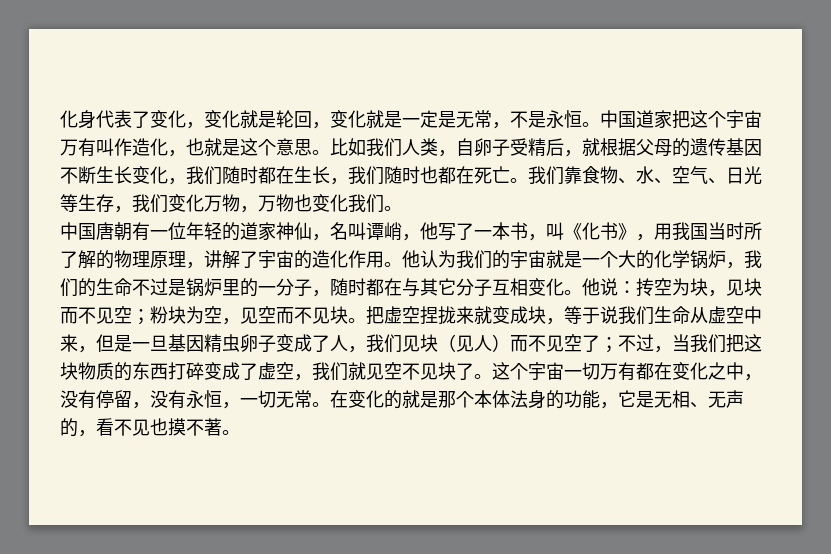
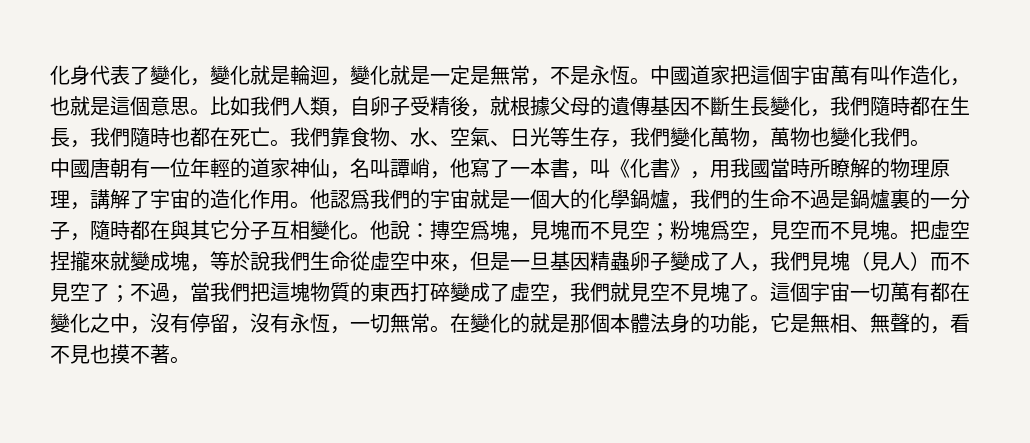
[150,110,348,129] 变化，变化就是轮回，变 -> [150,65,370,86] 變化，變化就是輪迴，變
[456,111,474,128] 无 -> [490,65,510,85] 無
[564,110,762,129] [60,139,78,156] 恒。中国道家把这个宇宙万 -> [610,65,850,85] 恆。中國道家把這個宇宙萬
[240,138,276,156] 这个 -> [110,96,150,116] 這個
[384,138,438,157] 们人类 -> [270,96,330,116] 們人類
[546,138,762,157] [60,166,420,185] 后，就根据父母的遗传基因不断生长变化，我们随时都在生长，我们随时 -> [450,96,970,117] [50,127,170,148] 後，就根據父母的遺傳基因不斷生長變化，我們隨時都在生長，我們隨時
[546,166,564,185] 们 -> [310,127,330,147] 們
[690,166,708,184] 气 -> [470,127,490,147] 氣
[150,194,384,213] 们变化万物，万物也变化我们 -> [650,127,910,148] 們變化萬物，萬物也變化我們
[78,223,96,240] 国 -> [70,159,90,178] 國
[204,222,222,240] 轻 -> [210,158,230,178] 輕
[366,222,528,241] 谭峭，他写了一本书 -> [390,158,570,179] 譚峭，他寫了一本書
[600,222,618,240] 书 -> [650,158,670,178] 書
[690,222,762,240] [60,251,78,268] 国当时所了 -> [750,158,850,178] 國當時所瞭
[204,250,222,268] 讲 -> [90,189,110,209] 講
[420,250,492,269] 认为我们 -> [330,189,410,210] 認爲我們
[600,250,762,269] [60,278,762,297] [60,306,762,325] [60,334,78,352] 个大的化学锅炉，我们的生命不过是锅炉里的一分子，随时都在与其它分子互相变化。他说：抟空为块，见块而不见空；粉块为空，见空而不见块。把虚空捏拢来就变成块，等于说我们生命从虚空中来 -> [530,189,970,210] [50,220,970,241] [50,251,450,272] 個大的化學鍋爐，我們的生命不過是鍋爐裏的一分子，隨時都在與其它分子互相變化。他說：摶空爲塊，見塊而不見空；粉塊爲空，見空而不見塊。把虛空捏攏來就變成塊，等於說我們生命從虛空中來
[222,334,294,353] 虫卵子变 -> [610,251,690,271] 蟲卵子變
[384,334,474,353] 们见块（见 -> [790,251,890,271] 們見塊（見
[546,335,564,352] 见 -> [50,283,70,302] 見
[636,334,762,353] [60,362,690,381] 过，当我们把这块物质的东西打碎变成了虚空，我们就见空不见块了。这个宇宙一切万有都在变 -> [150,282,970,303] [50,313,70,333] 過，當我們把這塊物質的東西打碎變成了虛空，我們就見空不見塊了。這個宇宙一切萬有都在變
[60,390,78,408] 没 -> [150,313,170,333] 沒
[150,390,366,409] 没有永恒，一切无常。在变 -> [250,313,490,334] 沒有永恆，一切無常。在變
[456,390,510,408] 个本体 -> [590,313,650,333] 個本體
[654,390,744,408] 无相、无声 -> [810,313,910,333] 無相、無聲
[132,419,150,436] 见 -> [70,345,90,364] 見

